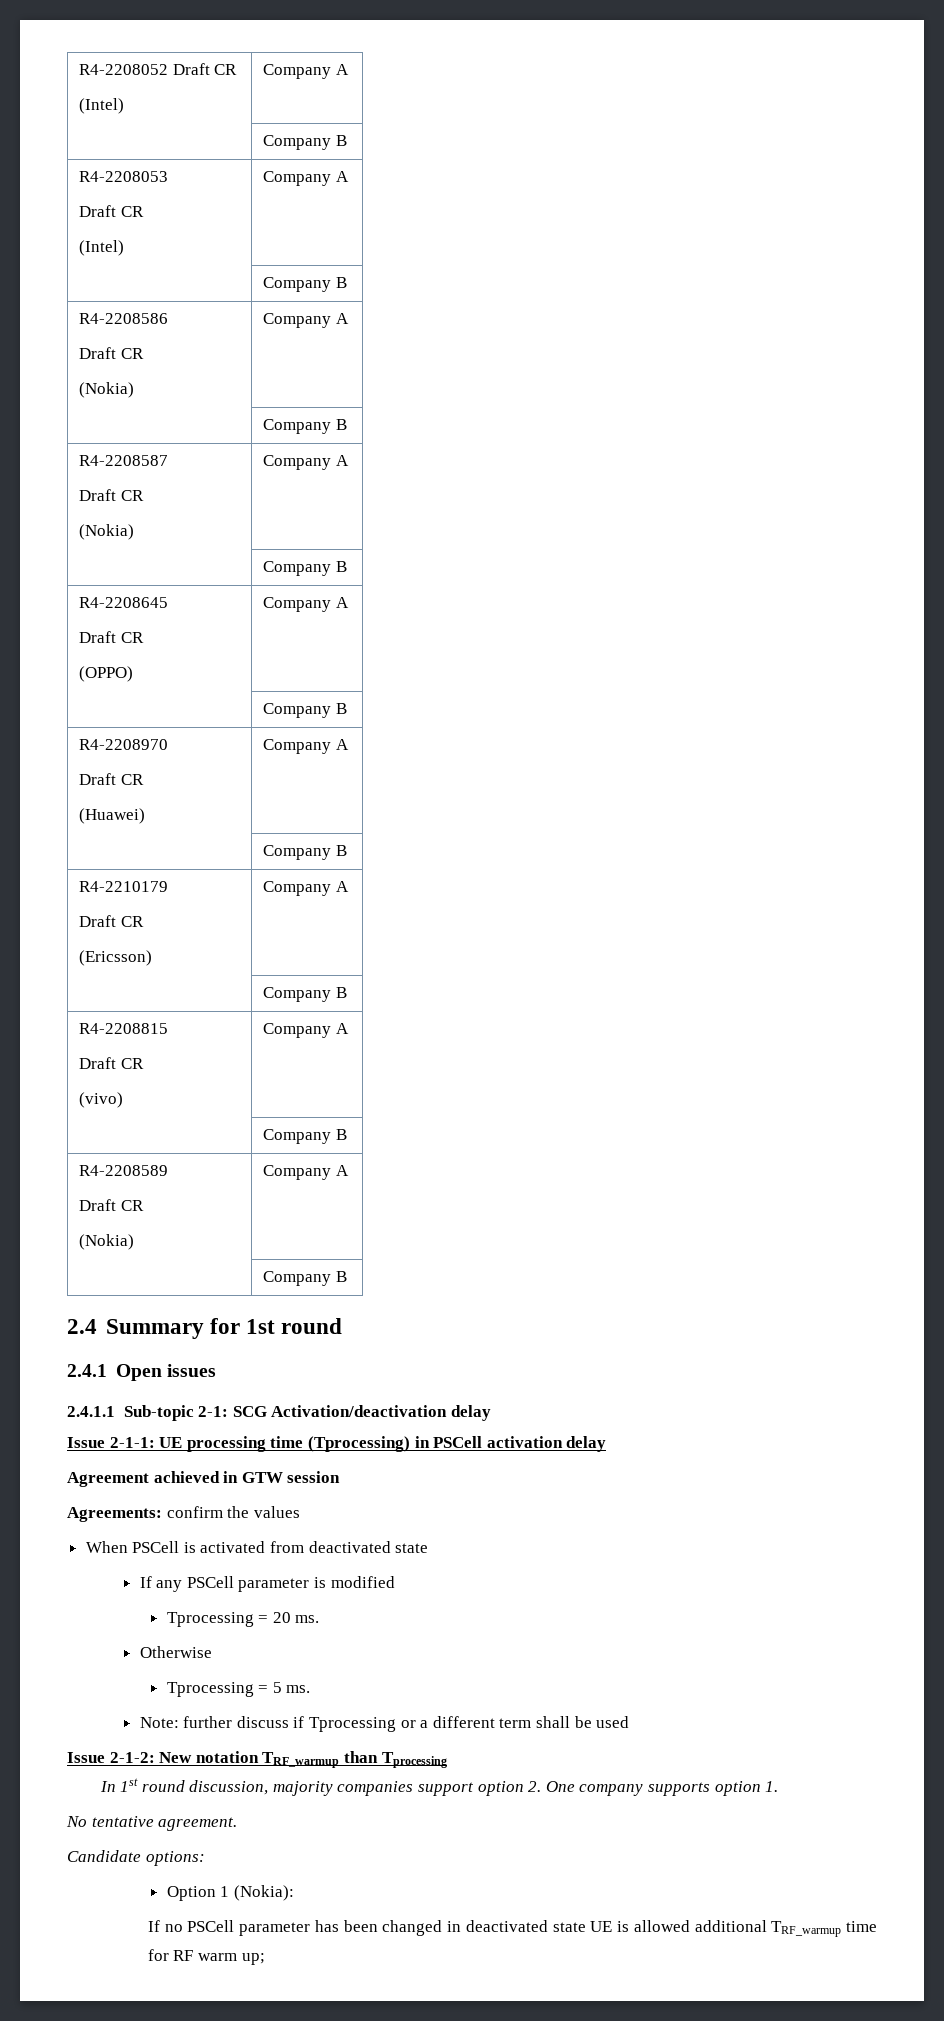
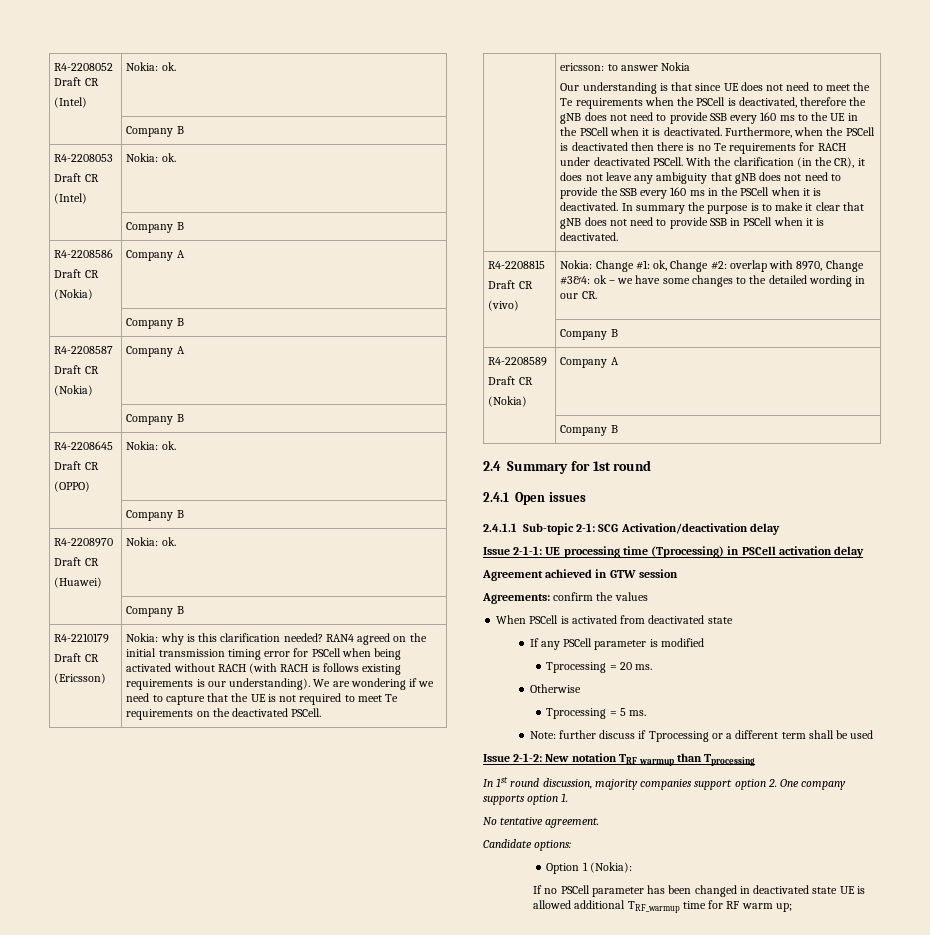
[262,64,349,79] Company A -> [126,62,176,71] Nokia: ok.
[262,171,349,186] Company A -> [126,153,176,162] Nokia: ok.
[262,597,349,612] Company A -> [126,441,176,450] Nokia: ok.
[262,739,349,754] Company A -> [126,537,176,546] Nokia: ok.
[262,881,349,896] [262,987,347,1002] [78,1023,168,1034] [78,1057,144,1069] [78,1092,123,1108] [262,1023,349,1038] Company A // | Company B // R4-2208815 // Draft CR // (vivo) | Company A -> [126,633,427,645] [126,648,402,660] [126,663,402,675] [126,678,435,690] [126,693,399,705] [126,708,322,720] [560,62,691,71] [560,82,871,94] [560,97,867,109] [560,112,858,124] [560,127,875,138] [560,142,846,154] [560,157,865,168] [560,172,841,184] [560,187,822,199] [560,202,864,214] [560,217,825,229] [560,232,619,241] [488,260,546,269] [488,280,533,289] [488,300,520,311] [560,260,864,272] [560,275,866,287] [560,291,597,299] Nokia: why is this clarification needed? RAN4 agreed on the initial transmission timing error for PSCell when being activated without RACH (with RACH is follows existing requirements is our understanding). We are wondering if we need to capture that the UE is not required to meet Te requirements on the deactivated PSCell. // | ericsson: to answer Nokia // Our understanding is that since UE does not need to meet the Te requirements when the PSCell is deactivated, therefore the gNB does not need to provide SSB every 160 ms to the UE in the PSCell when it is deactivated. Furthermore, when the PSCell is deactivated then there is no Te requirements for RACH under deactivated PSCell. With the clarification (in the CR), it does not leave any ambiguity that gNB does not need to provide the SSB every 160 ms in the PSCell when it is deactivated. In summary the purpose is to make it clear that gNB does not need to provide SSB in PSCell when it is deactivated. // R4-2208815 // Draft CR // (vivo) | Nokia: Change #1: ok, Change #2: overlap with 8970, Change #3&4: ok – we have some changes to the detailed wording in our CR.

